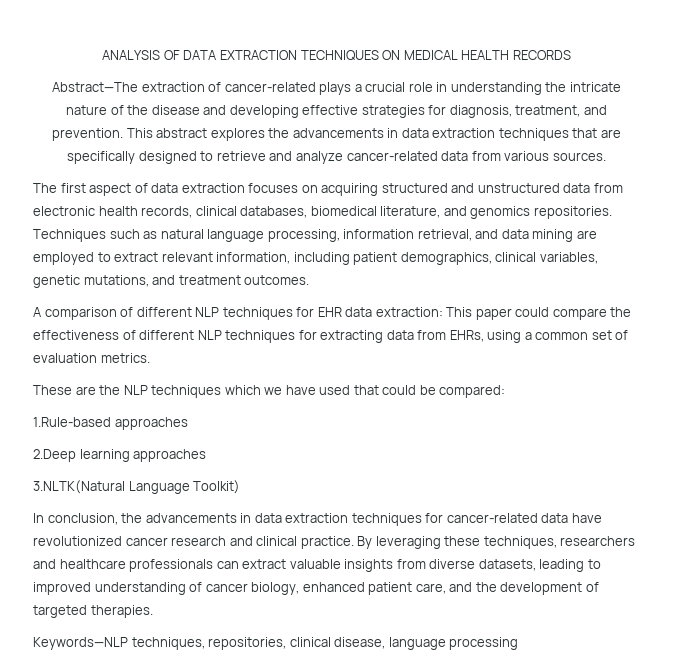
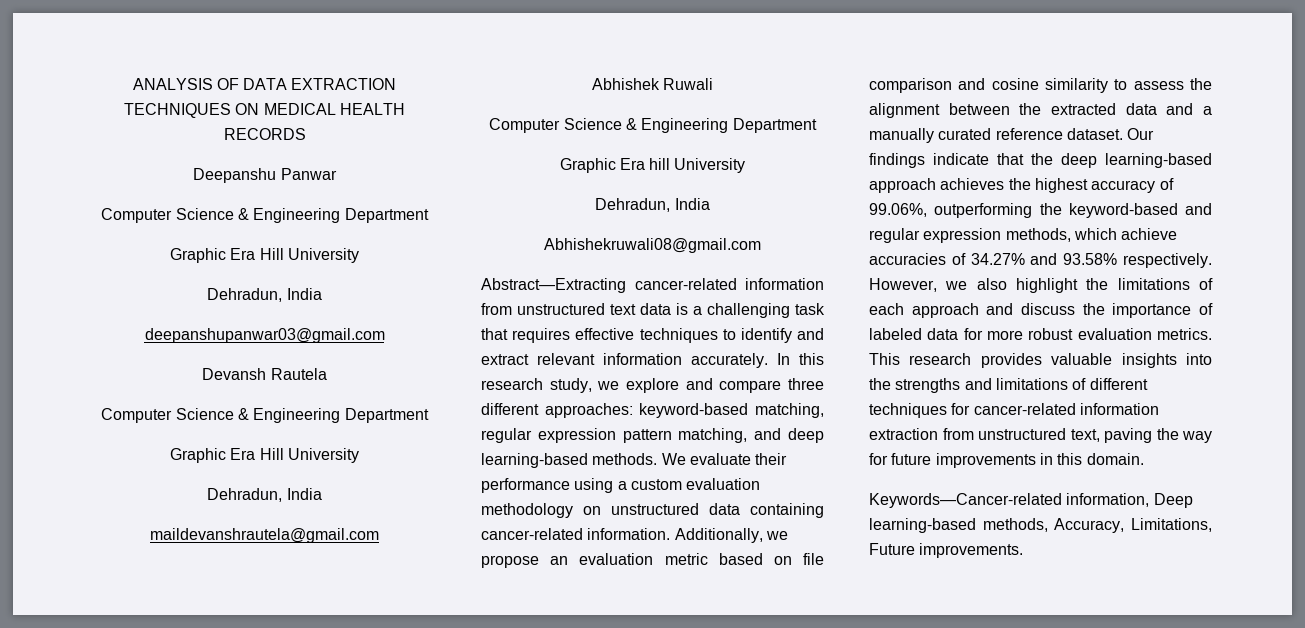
[52,82,621,95] [66,105,607,118] [52,128,621,141] [67,151,606,164] [33,183,623,196] [33,206,612,219] [33,229,597,242] [33,252,598,265] [33,275,310,288] [33,307,632,320] [33,330,629,343] [33,353,150,363] [33,385,506,398] [33,417,188,430] [33,449,207,462] [33,480,241,494] [33,513,602,526] [33,536,636,549] [33,559,601,572] [33,582,599,595] [33,605,153,618] [33,637,519,650] Abstract—The extraction of cancer-related plays a crucial role in understanding the intricate nature of the disease and developing effective strategies for diagnosis, treatment, and prevention. This abstract explores the advancements in data extraction techniques that are specifically designed to retrieve and analyze cancer-related data from various sources. // The first aspect of data extraction focuses on acquiring structured and unstructured data from electronic health records, clinical databases, biomedical literature, and genomics repositories. Techniques such as natural language processing, information retrieval, and data mining are employed to extract relevant information, including patient demographics, clinical variables, genetic mutations, and treatment outcomes. // A comparison of different NLP techniques for EHR data extraction: This paper could compare the effectiveness of different NLP techniques for extracting data from EHRs, using a common set of evaluation metrics. // These are the NLP techniques which we have used that could be compared: // 1.Rule-based approaches // 2.Deep learning approaches // 3.NLTK(Natural Language Toolkit) // In conclusion, the advancements in data extraction techniques for cancer-related data have revolutionized cancer research and clinical practice. By leveraging these techniques, researchers and healthcare professionals can extract valuable insights from diverse datasets, leading to improved understanding of cancer biology, enhanced patient care, and the development of targeted therapies. // Keywords—NLP techniques, repositories, clinical disease, language processing -> [193,168,337,183] [101,208,429,223] [170,248,359,263] [207,288,322,302] [144,328,385,343] [202,368,327,380] [101,408,429,423] [170,448,359,463] [207,488,322,502] [150,528,379,543] [591,78,714,90] [489,118,817,133] [559,158,746,173] [595,198,710,212] [544,238,761,253] [481,278,824,293] [481,303,825,318] [481,328,824,343] [481,353,824,368] [481,378,824,393] [481,403,824,418] [481,428,824,443] [481,453,788,468] [481,478,761,493] [481,503,824,518] [481,528,788,543] [481,553,824,568] [869,78,1212,93] [869,103,1212,118] [869,128,1155,143] [869,153,1212,168] [869,178,1174,193] [869,203,1212,218] [869,228,1178,243] [869,253,1212,268] [869,278,1213,293] [869,303,1213,318] [869,328,1212,340] [869,353,1212,368] [869,378,1148,393] [869,403,1159,418] [869,428,1212,443] [869,453,1144,468] [869,493,1193,508] [869,518,1212,533] [869,543,1024,558] Deepanshu Panwar // Computer Science & Engineering Department // Graphic Era Hill University // Dehradun, India // deepanshupanwar03@gmail.com // Devansh Rautela // Computer Science & Engineering Department // Graphic Era Hill University // Dehradun, India // maildevanshrautela@gmail.com // Abhishek Ruwali // Computer Science & Engineering Department // Graphic Era hill University // Dehradun, India // Abhishekruwali08@gmail.com // Abstract—Extracting cancer-related information from unstructured text data is a challenging task that requires effective techniques to identify and extract relevant information accurately. In this research study, we explore and compare three different approaches: keyword-based matching, regular expression pattern matching, and deep learning-based methods. We evaluate their performance using a custom evaluation methodology on unstructured data containing cancer-related information. Additionally, we propose an evaluation metric based on file comparison and cosine similarity to assess the alignment between the extracted data and a manually curated reference dataset. Our findings indicate that the deep learning-based approach achieves the highest accuracy of 99.06%, outperforming the keyword-based and regular expression methods, which achieve accuracies of 34.27% and 93.58% respectively. However, we also highlight the limitations of each approach and discuss the importance of labeled data for more robust evaluation metrics. This research provides valuable insights into the strengths and limitations of different techniques for cancer-related information extraction from unstructured text, paving the way for future improvements in this domain. // Keywords—Cancer-related information, Deep learning-based methods, Accuracy, Limitations, Future improvements.

